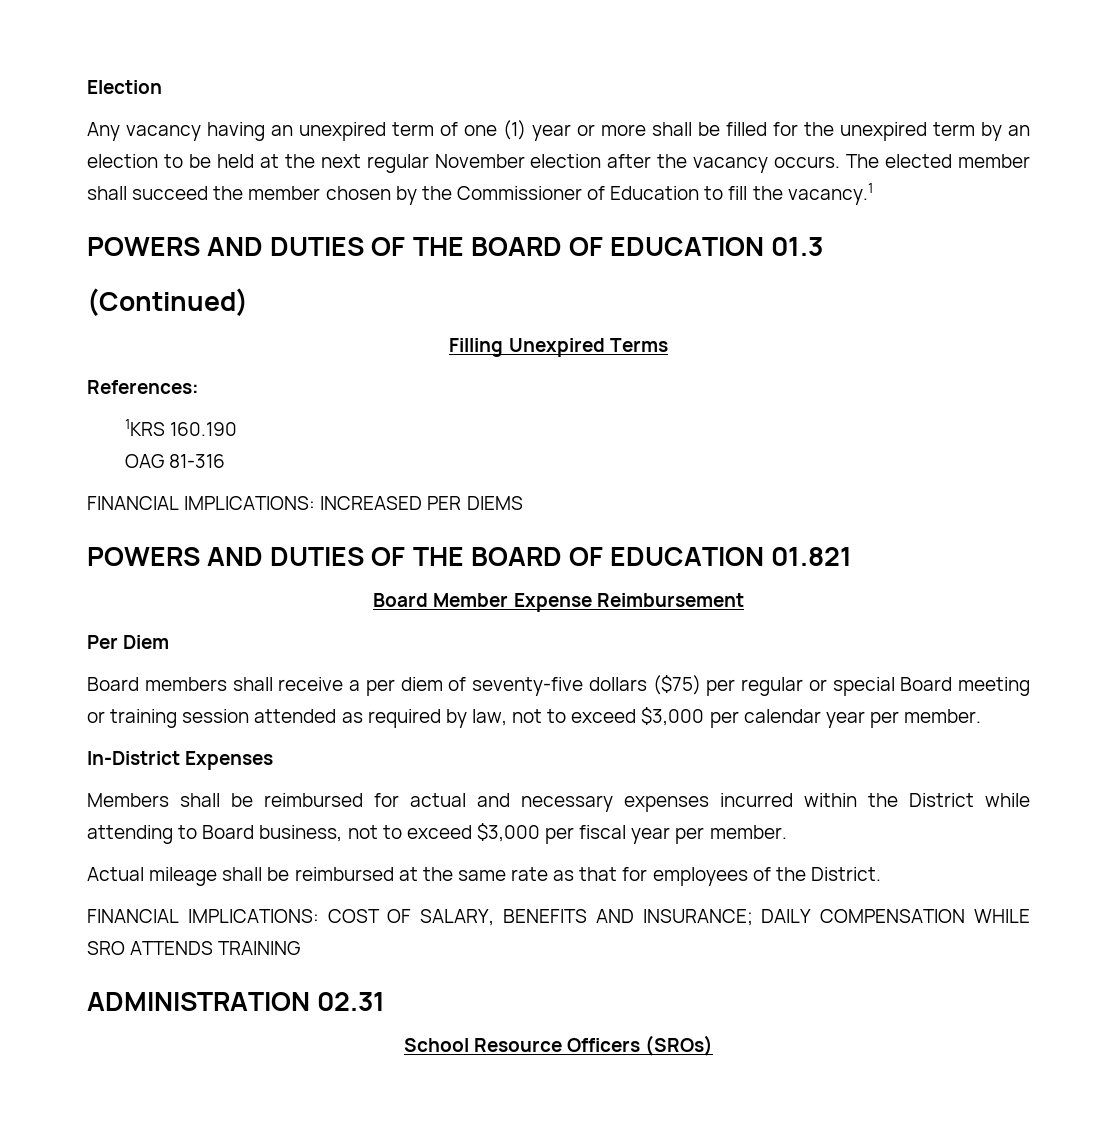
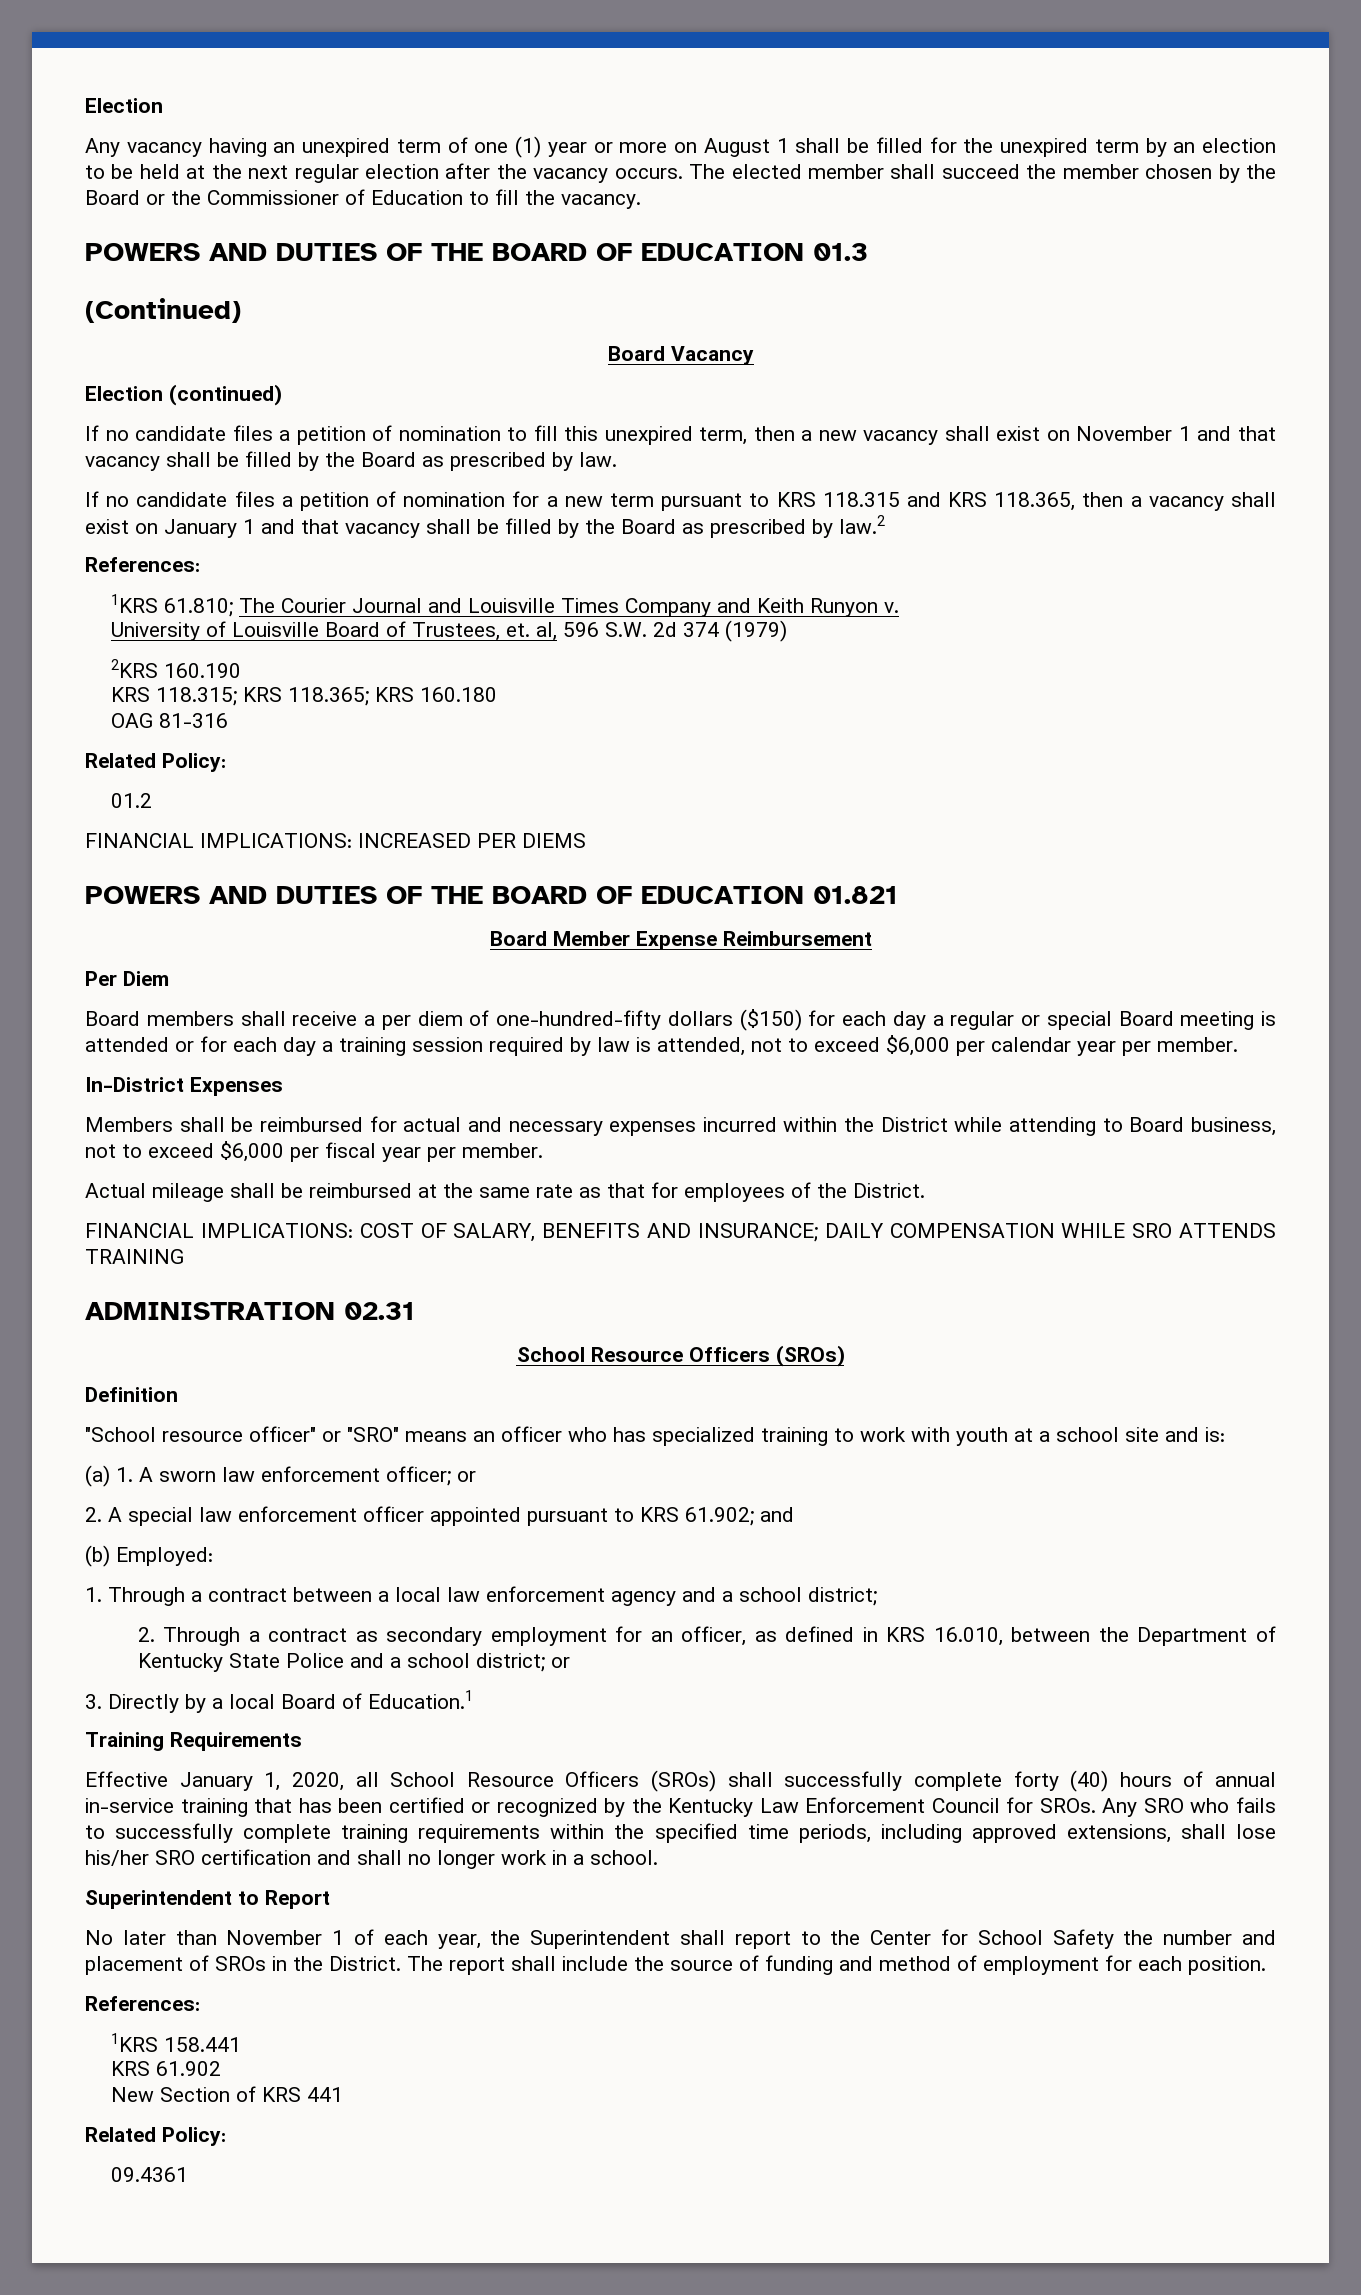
(646, 130) none -> [674,138,789,157] on August 1
[434,154,525,168] November -> (359, 173) none
(452, 193) none -> [85,190,201,205] Board or the
[787,183,873,205] vacancy.1 -> [561,194,641,209] vacancy.
[449,338,668,357] [87,380,199,394] [124,419,237,436] Filling Unexpired Terms // References: // 1KRS 160.190 -> [607,346,754,365] [85,384,282,406] [85,425,1276,445] [85,451,617,471] [85,491,1276,511] [85,515,885,538] [85,557,200,572] [111,594,900,617] [111,620,788,642] [111,659,242,678] [111,687,498,706] Board Vacancy // Election (continued) // If no candidate files a petition of nomination to fill this unexpired term, then a new vacancy shall exist on November 1 and that vacancy shall be filled by the Board as prescribed by law. // If no candidate files a petition of nomination for a new term pursuant to KRS 118.315 and KRS 118.365, then a vacancy shall exist on January 1 and that vacancy shall be filled by the Board as prescribed by law.2 // References: // 1KRS 61.810; The Courier Journal and Louisville Times Company and Keith Runyon v. // University of Louisville Board of Trustees, et. al, 596 S.W. 2d 374 (1979) // 2KRS 160.190 // KRS 118.315; KRS 118.365; KRS 160.180
(225, 461) none -> [85,753,226,772] [111,793,153,808] // Related Policy: // 01.2
[472,675,736,696] seventy-five dollars ($75) per -> [496,1009,944,1031] one-hundred-fifty dollars ($150) for each day a
[87,707,705,728] or training session attended as required by law, not to exceed $3,000 -> [1261,1011,1276,1026] [85,1035,950,1056] is attended or for each day a training session required by law is attended, not to exceed $6,000
[476,823,540,842] $3,000 -> [220,1141,284,1162] $6,000
(714, 1045) none -> [85,1387,178,1402] [85,1426,1225,1446] [85,1465,476,1487] [85,1506,794,1526] [85,1545,213,1567] [85,1586,877,1606] [137,1626,1277,1646] [137,1653,570,1672] [85,1690,473,1713] [85,1732,302,1751] [85,1770,1276,1792] [85,1797,1276,1817] [85,1823,1276,1843] [85,1849,658,1869] [85,1890,330,1909] [85,1929,1276,1949] [85,1955,1266,1975] [85,1996,200,2011] [111,2033,242,2052] [111,2061,222,2076] [111,2086,344,2102] [85,2127,226,2146] [111,2167,189,2182] // Definition // "School resource officer" or "SRO" means an officer who has specialized training to work with youth at a school site and is: // (a) 1. A sworn law enforcement officer; or // 2. A special law enforcement officer appointed pursuant to KRS 61.902; and // (b) Employed: // 1. Through a contract between a local law enforcement agency and a school district; // 2. Through a contract as secondary employment for an officer, as defined in KRS 16.010, between the Department of Kentucky State Police and a school district; or // 3. Directly by a local Board of Education.1 // Training Requirements // Effective January 1, 2020, all School Resource Officers (SROs) shall successfully complete forty (40) hours of annual in-service training that has been certified or recognized by the Kentucky Law Enforcement Council for SROs. Any SRO who fails to successfully complete training requirements within the specified time periods, including approved extensions, shall lose his/her SRO certification and shall no longer work in a school. // Superintendent to Report // No later than November 1 of each year, the Superintendent shall report to the Center for School Safety the number and placement of SROs in the District. The report shall include the source of funding and method of employment for each position. // References: // 1KRS 158.441 // KRS 61.902 // New Section of KRS 441 // Related Policy: // 09.4361

